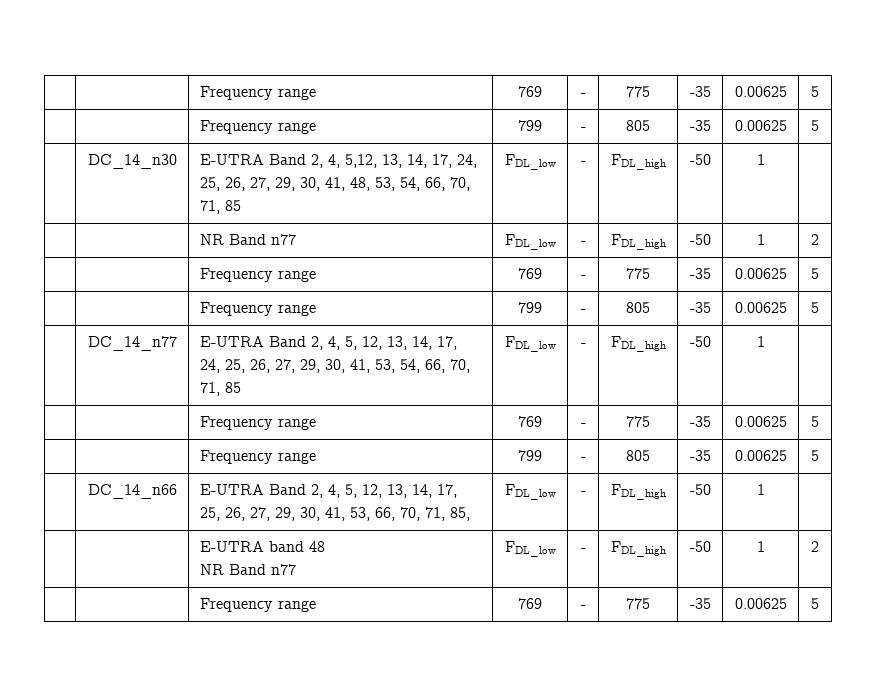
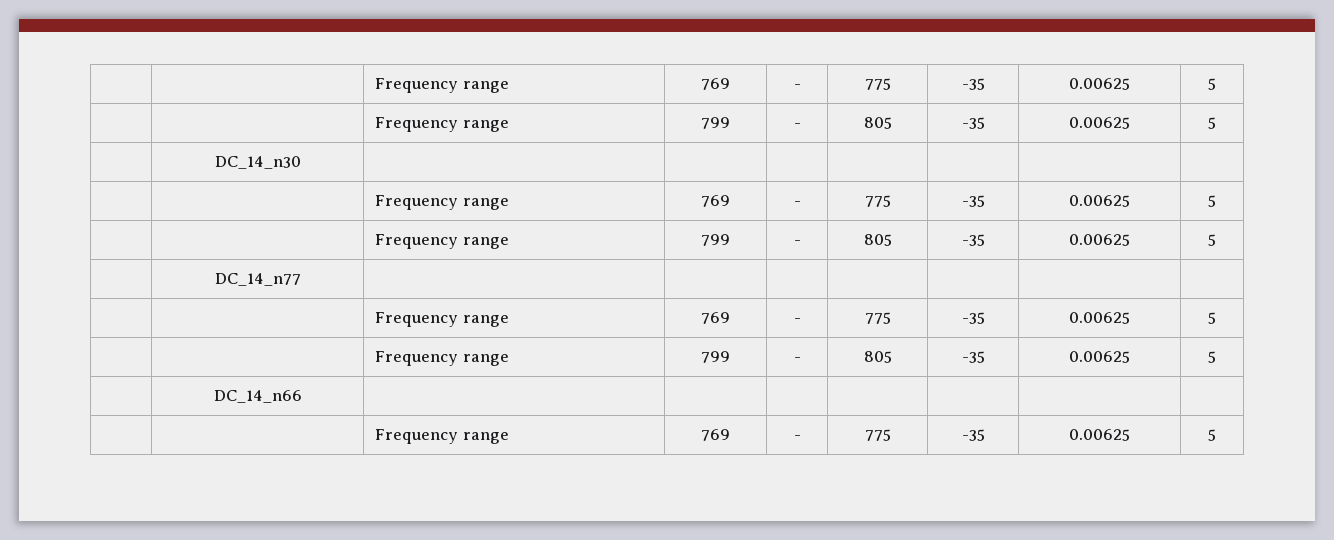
[199,154,477,168] [199,177,470,191] [199,200,241,214] [504,154,556,170] [580,161,586,165] [610,154,666,170] [689,154,711,165] [756,154,765,165] [199,234,296,245] [504,234,556,250] [580,241,586,245] [610,234,666,250] [689,234,711,245] [756,234,765,245] [811,234,819,245] E-UTRA Band 2, 4, 5,12, 13, 14, 17, 24, 25, 26, 27, 29, 30, 41, 48, 53, 54, 66, 70, 71, 85 | FDL_low | - | FDL_high | -50 | 1 | // | | NR Band n77 | FDL_low | - | FDL_high | -50 | 1 | 2 -> (301, 162) | | | | | |
[199,336,457,350] [199,359,470,373] [199,382,241,396] [504,336,556,352] [580,343,586,347] [610,336,666,352] [689,336,711,347] [756,336,765,347] E-UTRA Band 2, 4, 5, 12, 13, 14, 17, 24, 25, 26, 27, 29, 30, 41, 53, 54, 66, 70, 71, 85 | FDL_low | - | FDL_high | -50 | 1 -> (301, 279) | | | | |
[199,484,457,498] [199,507,470,521] [504,484,556,500] [580,491,586,495] [610,484,666,500] [689,484,711,495] [756,484,765,495] [199,541,325,552] [199,564,296,575] [504,541,556,557] [580,548,586,552] [610,541,666,557] [689,541,711,552] [756,541,765,552] [811,541,819,552] E-UTRA Band 2, 4, 5, 12, 13, 14, 17, 25, 26, 27, 29, 30, 41, 53, 66, 70, 71, 85, | FDL_low | - | FDL_high | -50 | 1 | // | | E-UTRA band 48 // NR Band n77 | FDL_low | - | FDL_high | -50 | 1 | 2 -> (302, 396) | | | | | |

